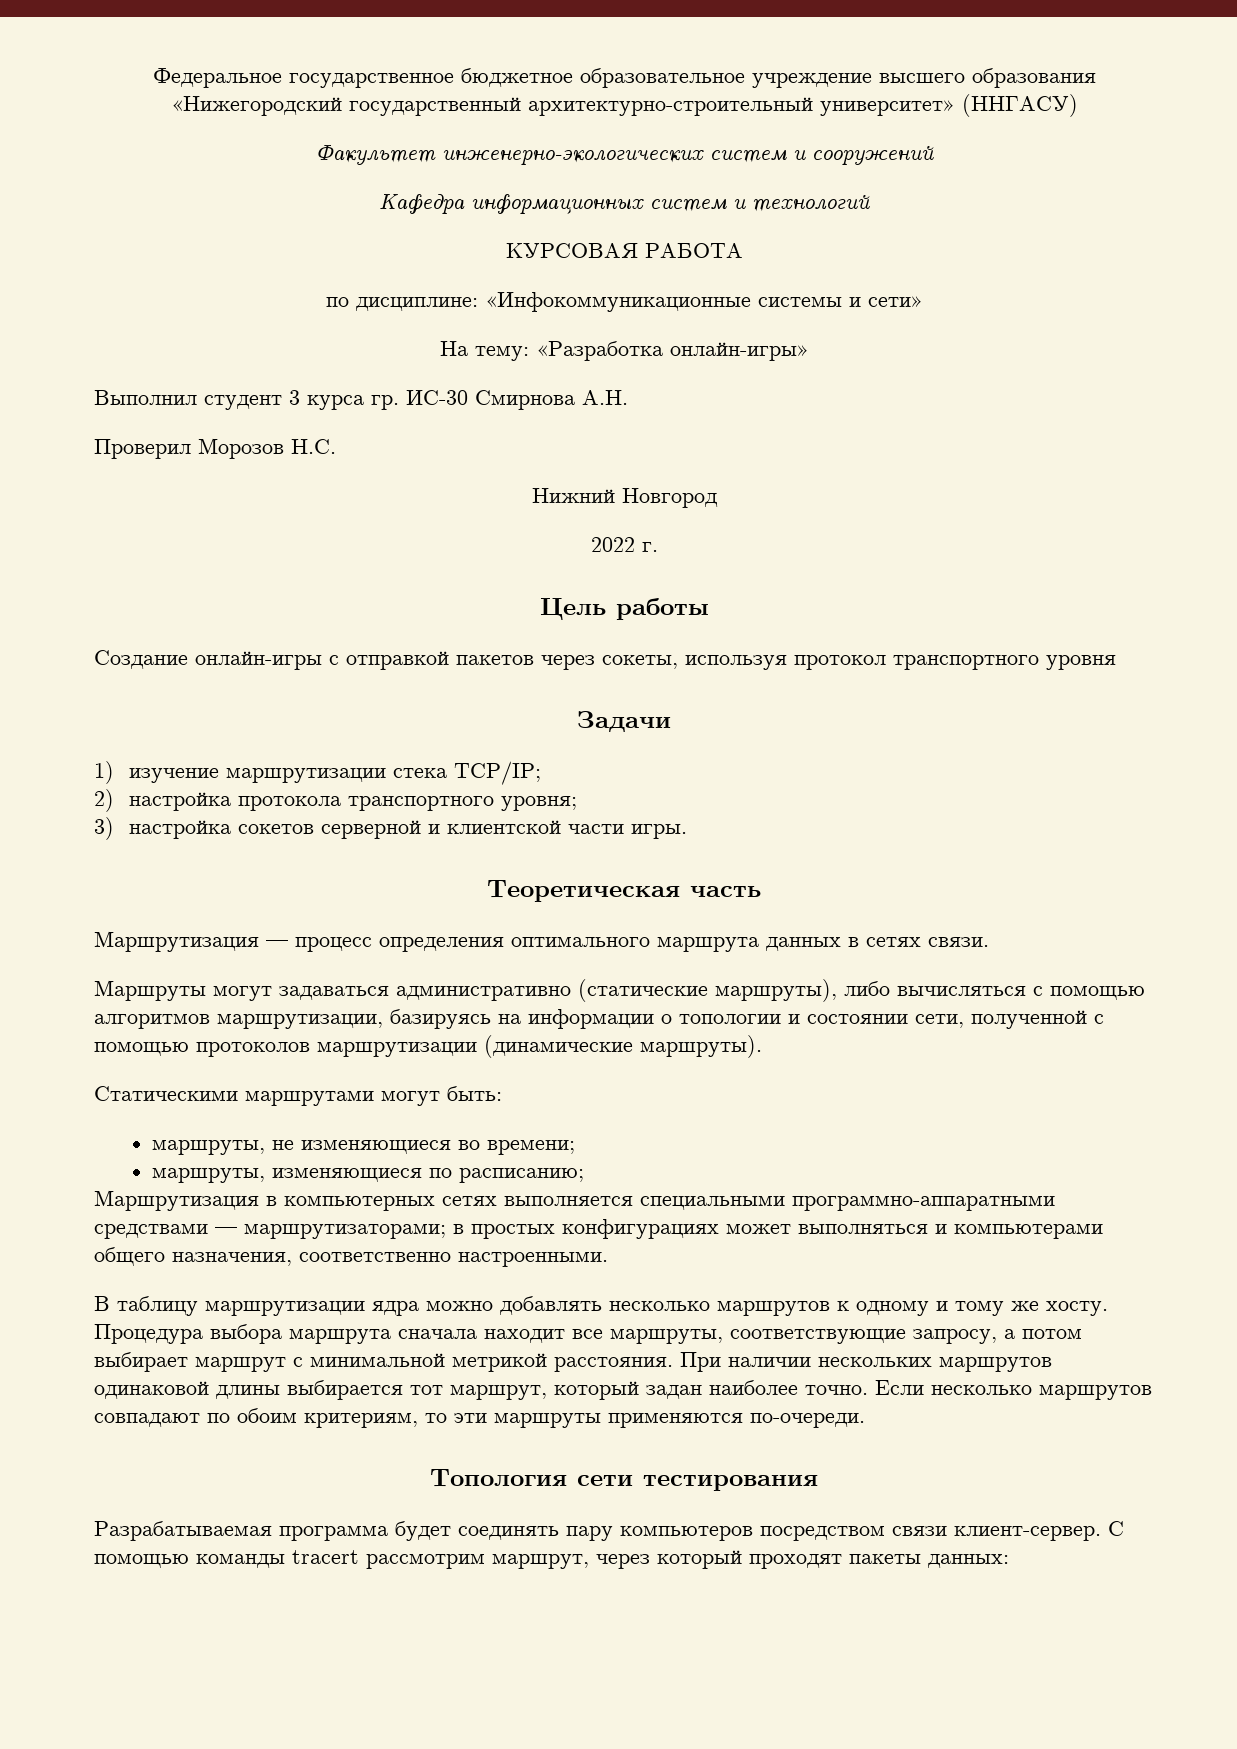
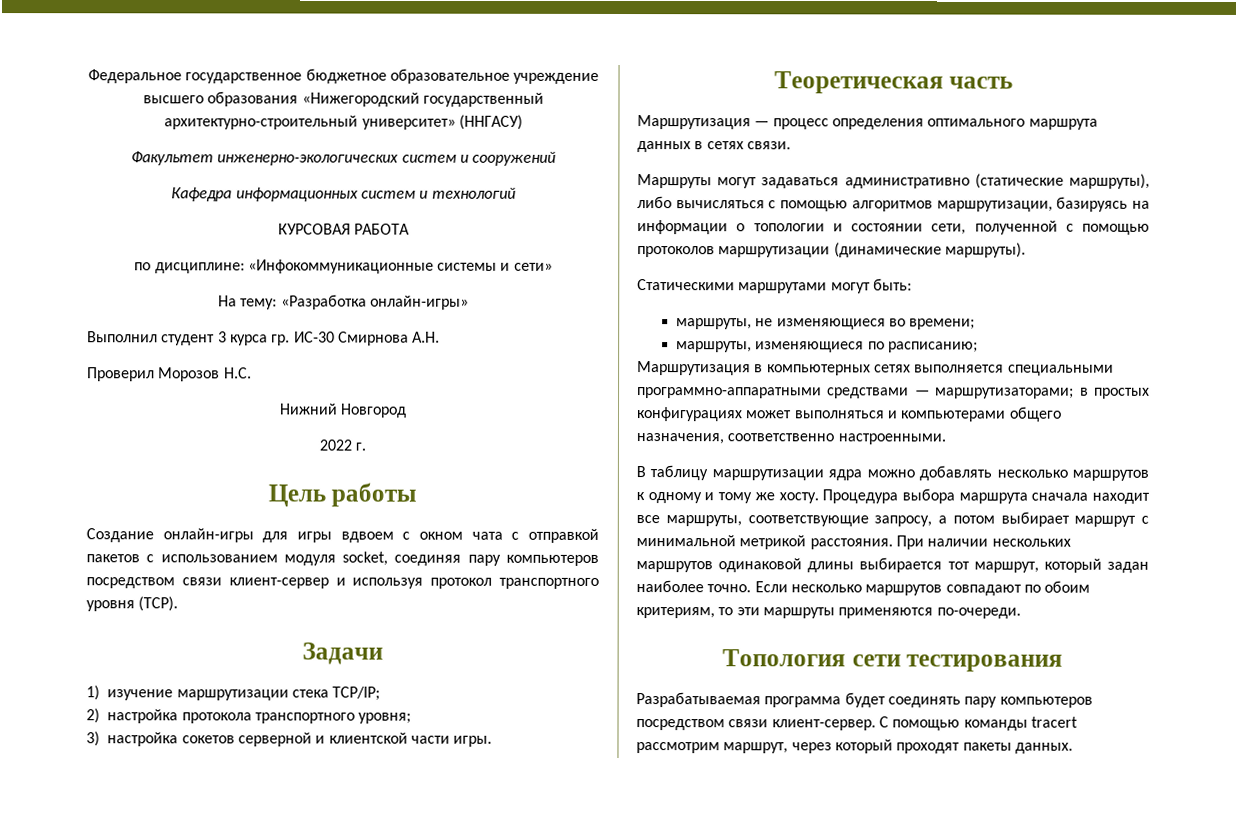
[329,651,678,670] с отправкой пакетов через сокеты, -> [262,528,599,543] [86,551,599,566] [86,577,346,589] для игры вдвоем с окном чата с отправкой пакетов с использованием модуля socket, соединяя пару компьютеров посредством связи клиент-сервер и
(1116, 662) none -> [138,596,179,612] (TCP).
[928,1554,1009,1568] данных: -> [1014,742,1073,754] данных.

